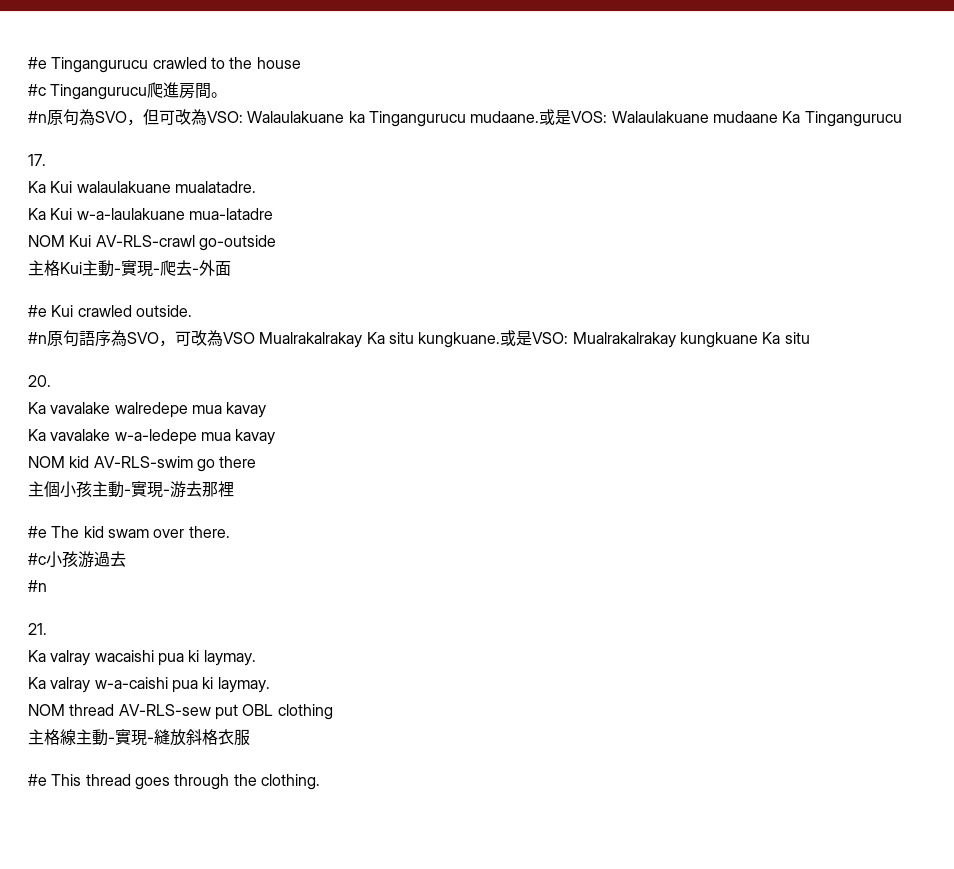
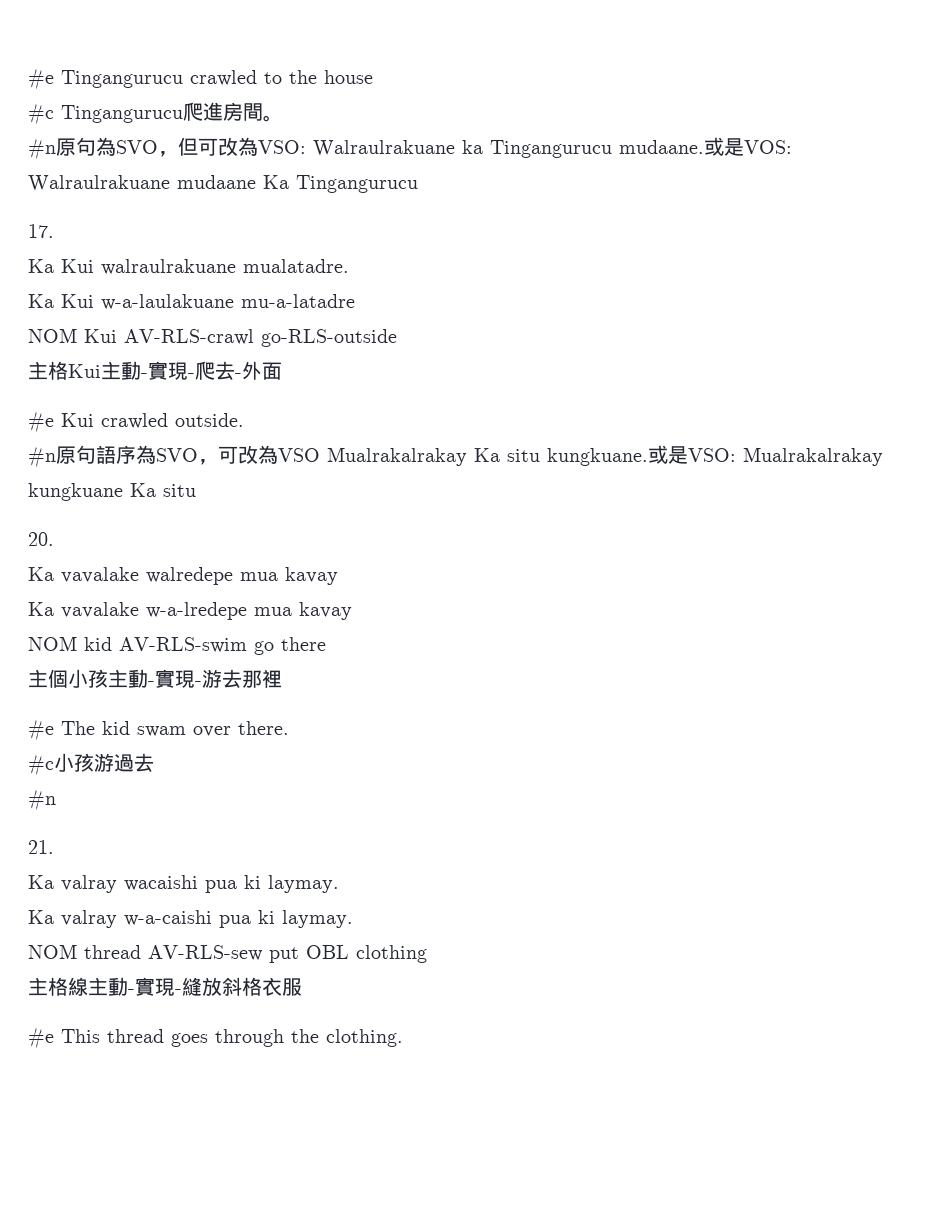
[247,111,345,123] Walaulakuane -> [313,140,455,157] Walraulrakuane
[611,111,709,123] Walaulakuane -> [28,175,170,192] Walraulrakuane
[76,181,171,193] walaulakuane -> [101,259,236,275] walraulrakuane
[188,208,273,220] mua-latadre -> [241,294,355,308] mu-a-latadre
[198,235,276,251] go-outside -> [261,329,397,347] go-RLS-outside
[114,429,197,445] w-a-ledepe -> [146,602,247,620] w-a-lredepe

